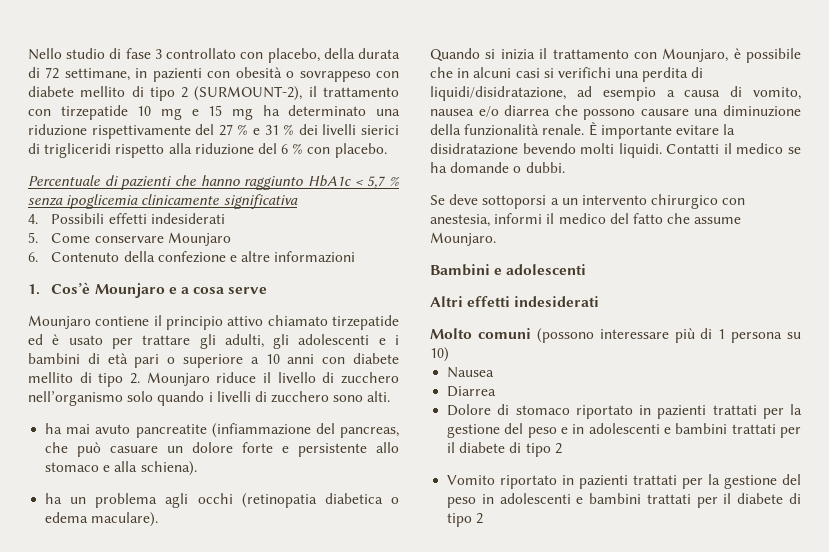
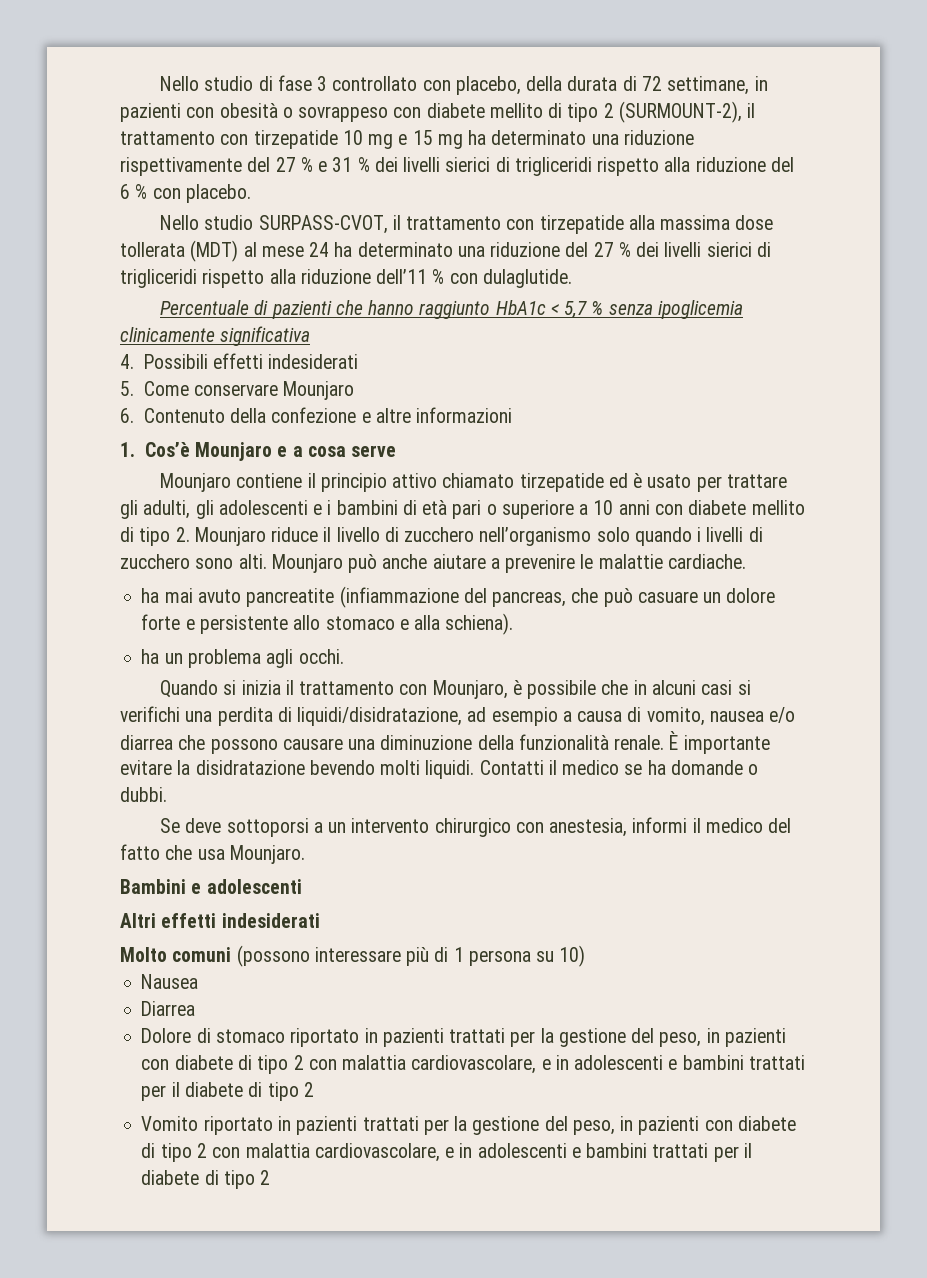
(387, 150) none -> [160,215,774,234] [120,240,771,262] [120,269,572,288] // Nello studio SURPASS-CVOT, il trattamento con tirzepatide alla massima dose tollerata (MDT) al mese 24 ha determinato una riduzione del 27 % dei livelli sierici di trigliceridi rispetto alla riduzione dell’11 % con dulaglutide.
(391, 396) none -> [271,554,746,573] Mounjaro può anche aiutare a prevenire le malattie cardiache.
[197,493,399,508] [45,512,159,527] occhi (retinopatia diabetica o edema maculare). -> [298,649,344,664] occhi.
[694,217,742,224] assume -> [197,849,225,860] usa
[527,427,557,438] peso -> [659,1028,786,1047] [141,1055,537,1074] peso, in pazienti con diabete di tipo 2 con malattia cardiovascolare,
[447,497,477,508] peso -> [572,1116,796,1135] [141,1143,455,1162] peso, in pazienti con diabete di tipo 2 con malattia cardiovascolare, e

